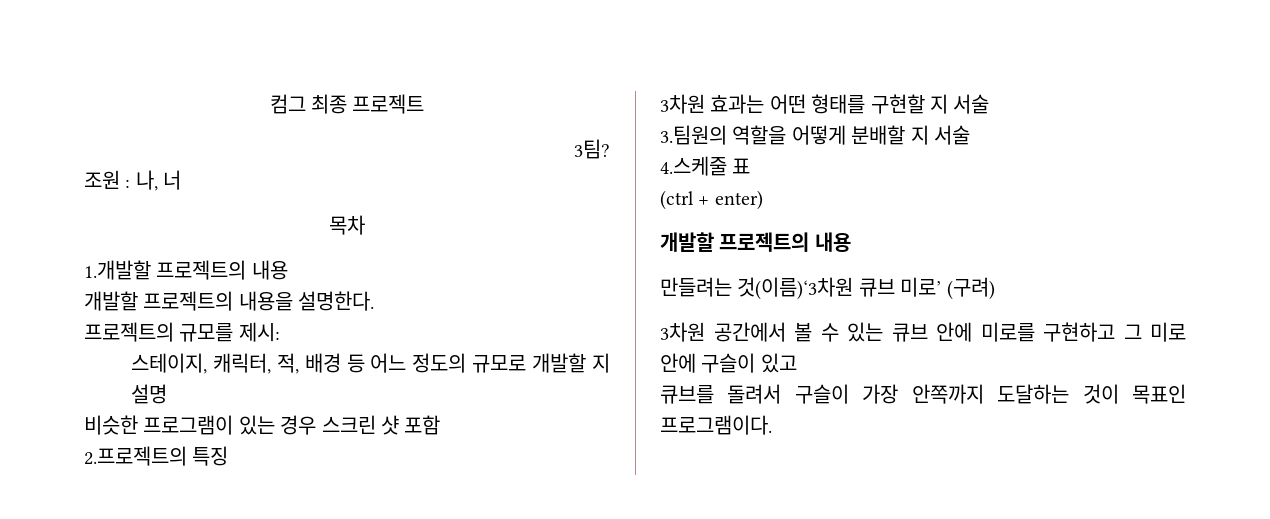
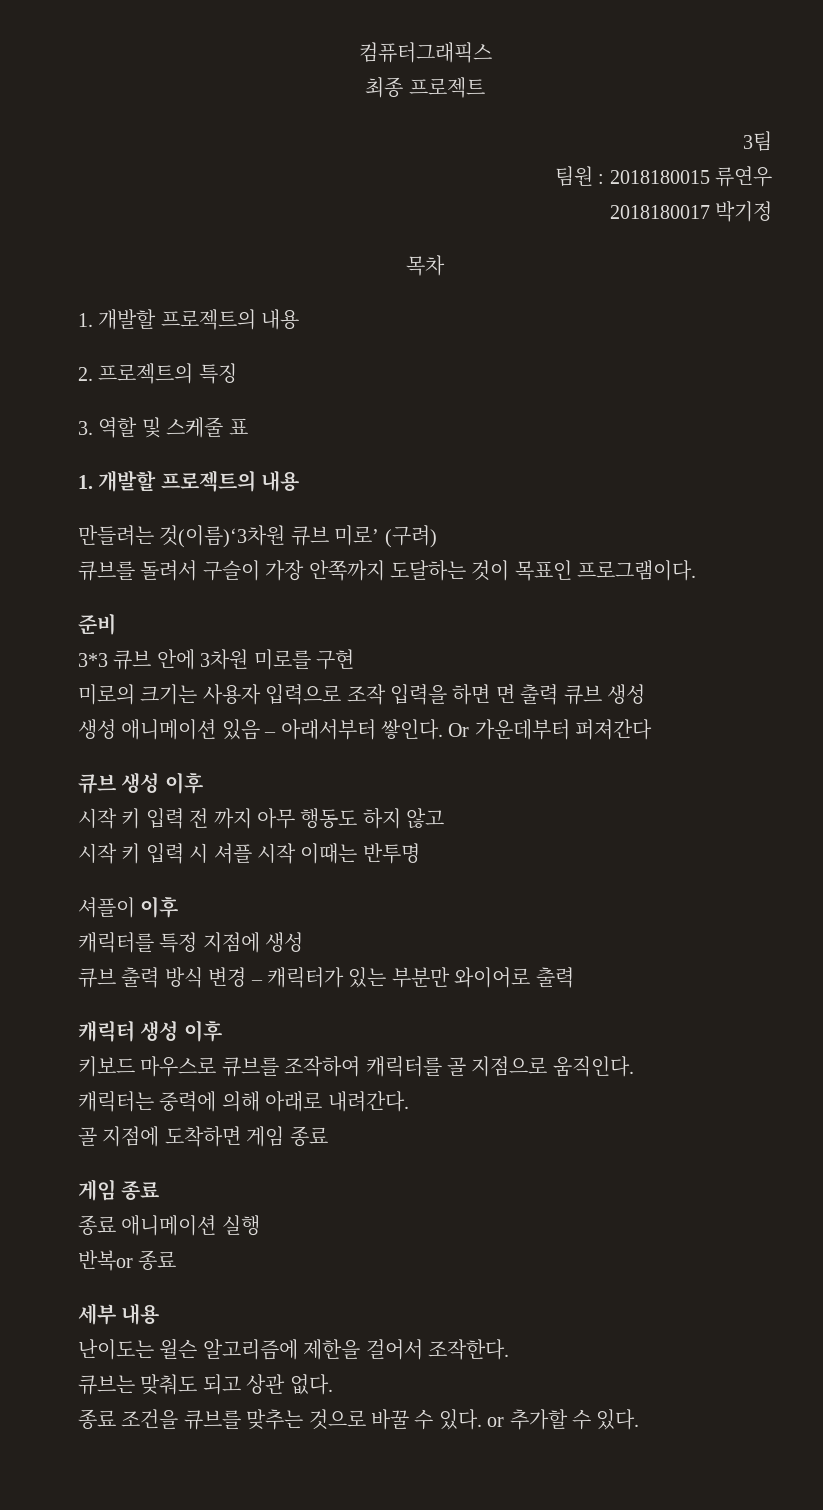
[269,94,306,114] 컴그 -> [358,42,492,63] 컴퓨터그래픽스 //
[574,139,610,159] [84,170,182,191] 3팀? // 조원 : 나, 너 -> [743,131,772,151] [554,166,772,187] [609,201,772,222] 3팀 // 팀원 : 2018180015 류연우 // 2018180017 박기정
[84,260,288,280] [84,291,375,311] [84,322,280,342] [130,353,611,374] [130,384,167,404] [84,415,441,435] [84,446,229,466] [660,94,990,114] [660,125,970,145] [660,156,751,176] [660,190,763,210] 1.개발할 프로젝트의 내용 // 개발할 프로젝트의 내용을 설명한다. // 프로젝트의 규모를 제시: // 스테이지, 캐릭터, 적, 배경 등 어느 정도의 규모로 개발할 지 설명 // 비슷한 프로그램이 있는 경우 스크린 샷 포함 // 2.프로젝트의 특징 // 3차원 효과는 어떤 형태를 구현할 지 서술 // 3.팀원의 역할을 어떻게 분배할 지 서술 // 4.스케줄 표 // (ctrl + enter) // -> [78,309,300,330] [78,363,237,384] [78,417,248,438] [78,475,93,489] 1. 개발할 프로젝트의 내용 // 2. 프로젝트의 특징 // 3. 역할 및 스케줄 표 // 1.
[660,322,1186,342] [660,353,797,373] // 3차원 공간에서 볼 수 있는 큐브 안에 미로를 구현하고 그 미로 안에 구슬이 있고 -> (437, 536) none
(772, 425) none -> [78,614,116,635] [78,649,354,670] [78,684,645,705] [78,719,653,740] [78,772,203,794] [78,808,445,829] [78,843,420,864] [78,896,179,918] [78,932,304,953] [78,967,574,988] [78,1020,222,1042] [78,1056,634,1077] [78,1091,409,1112] [78,1126,328,1147] [78,1179,160,1201] [78,1215,260,1236] [78,1250,177,1271] [78,1303,160,1325] [78,1338,509,1360] [78,1374,333,1395] [78,1409,640,1430] // 준비 // 3*3 큐브 안에 3차원 미로를 구현 // 미로의 크기는 사용자 입력으로 조작 입력을 하면 면 출력 큐브 생성 // 생성 애니메이션 있음 – 아래서부터 쌓인다. Or 가운데부터 퍼져간다 // 큐브 생성 이후 // 시작 키 입력 전 까지 아무 행동도 하지 않고 // 시작 키 입력 시 셔플 시작 이때는 반투명 // 셔플이 이후 // 캐릭터를 특정 지점에 생성 // 큐브 출력 방식 변경 – 캐릭터가 있는 부분만 와이어로 출력 // 캐릭터 생성 이후 // 키보드 마우스로 큐브를 조작하여 캐릭터를 골 지점으로 움직인다. // 캐릭터는 중력에 의해 아래로 내려간다. // 골 지점에 도착하면 게임 종료 // 게임 종료 // 종료 애니메이션 실행 // 반복or 종료 // 세부 내용 // 난이도는 윌슨 알고리즘에 제한을 걸어서 조작한다. // 큐브는 맞춰도 되고 상관 없다. // 종료 조건을 큐브를 맞추는 것으로 바꿀 수 있다. or 추가할 수 있다.

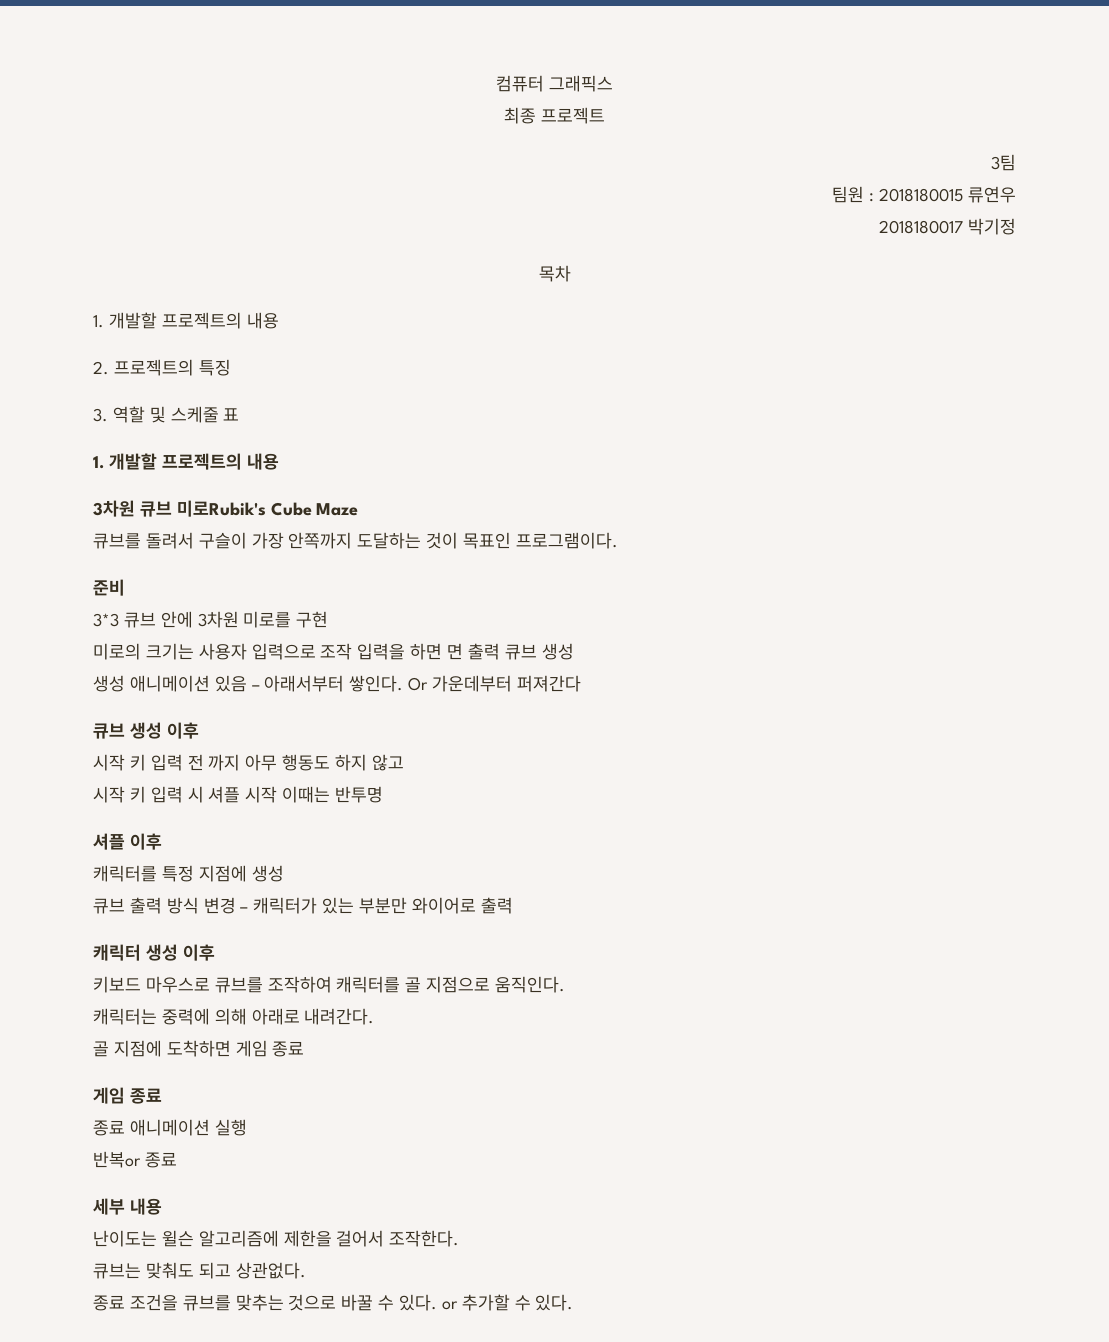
[358,42,492,63] 컴퓨터그래픽스 -> [496,75,613,92] 컴퓨터 그래픽스
[78,525,437,548] 만들려는 것(이름)‘3차원 큐브 미로’ (구려) -> [93,500,359,517] 3차원 큐브 미로Rubik's Cube Maze
[78,897,135,918] 셔플이 -> [93,833,125,850] 셔플
[246,1374,333,1395] 상관 없다. -> [235,1262,306,1279] 상관없다.

